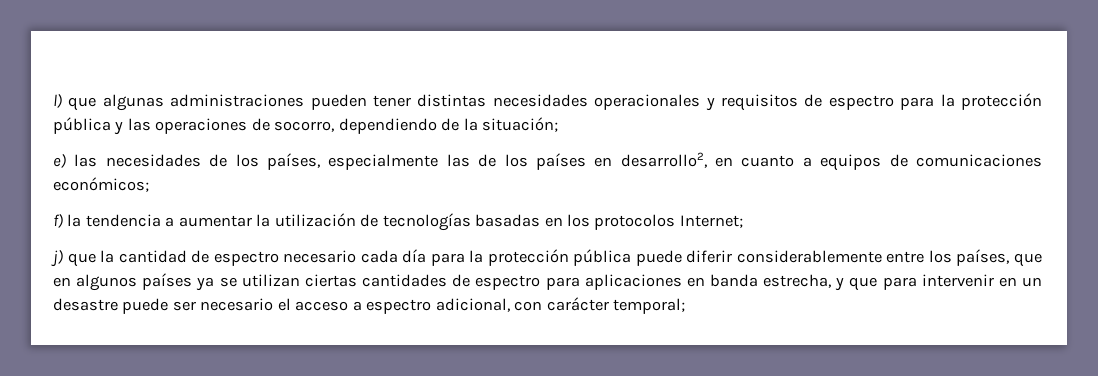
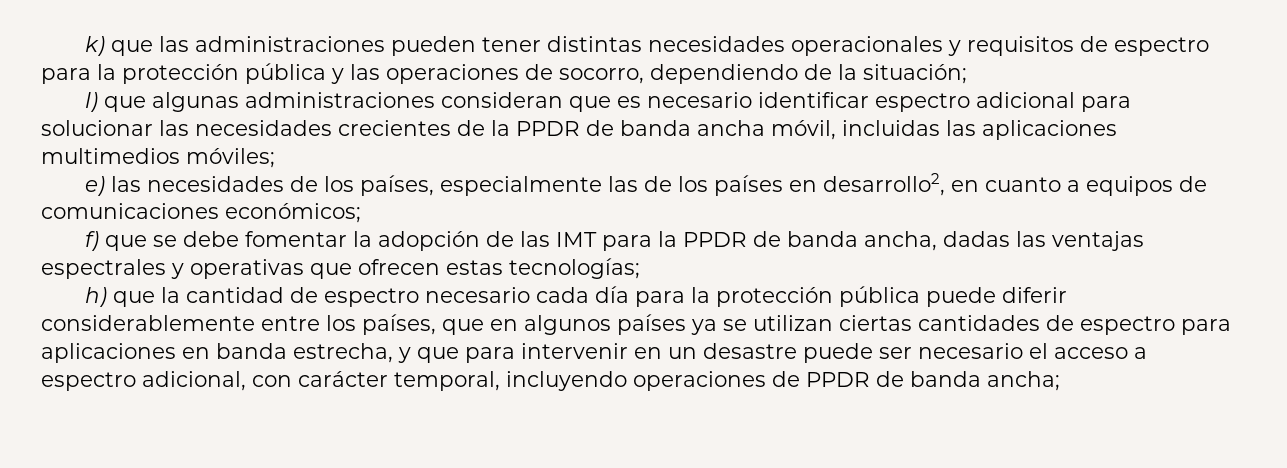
[53,93,164,111] l) que algunas -> [85,36,190,56] k) que las
(559, 124) none -> [85,92,1132,112] [41,120,1117,140] [41,148,275,168] // l) que algunas administraciones consideran que es necesario identificar espectro adicional para solucionar las necesidades crecientes de la PPDR de banda ancha móvil, incluidas las aplicaciones multimedios móviles;
[67,213,743,231] [51,249,63,267] la tendencia a aumentar la utilización de tecnologías basadas en los protocolos Internet; // j) -> [105,231,1145,251] [41,258,640,279] [85,287,108,307] que se debe fomentar la adopción de las IMT para la PPDR de banda ancha, dadas las ventajas espectrales y operativas que ofrecen estas tecnologías; // h)
[613,298,686,314] temporal; -> [394,371,1060,391] temporal, incluyendo operaciones de PPDR de banda ancha;

